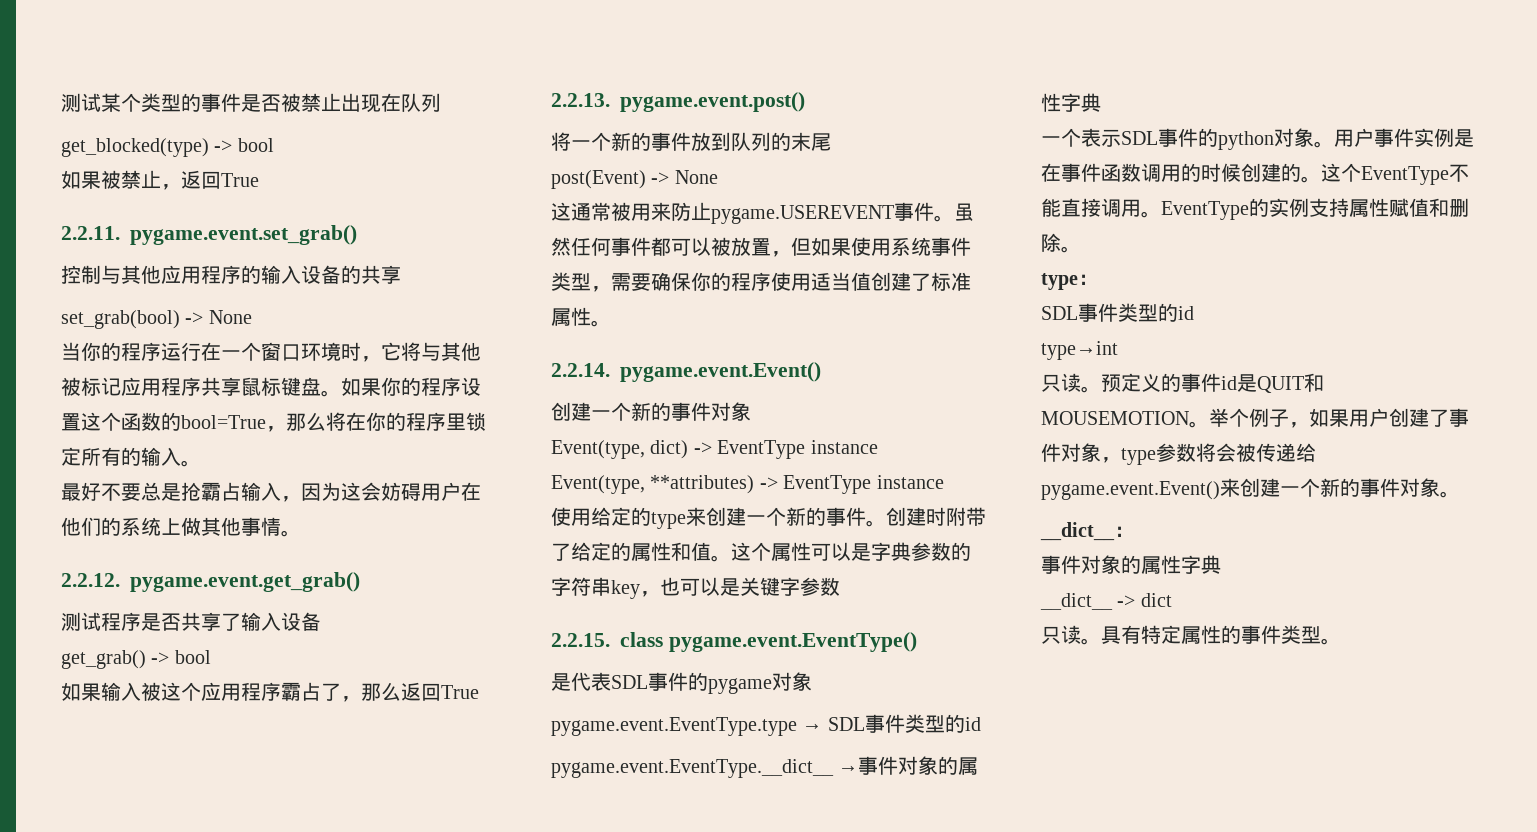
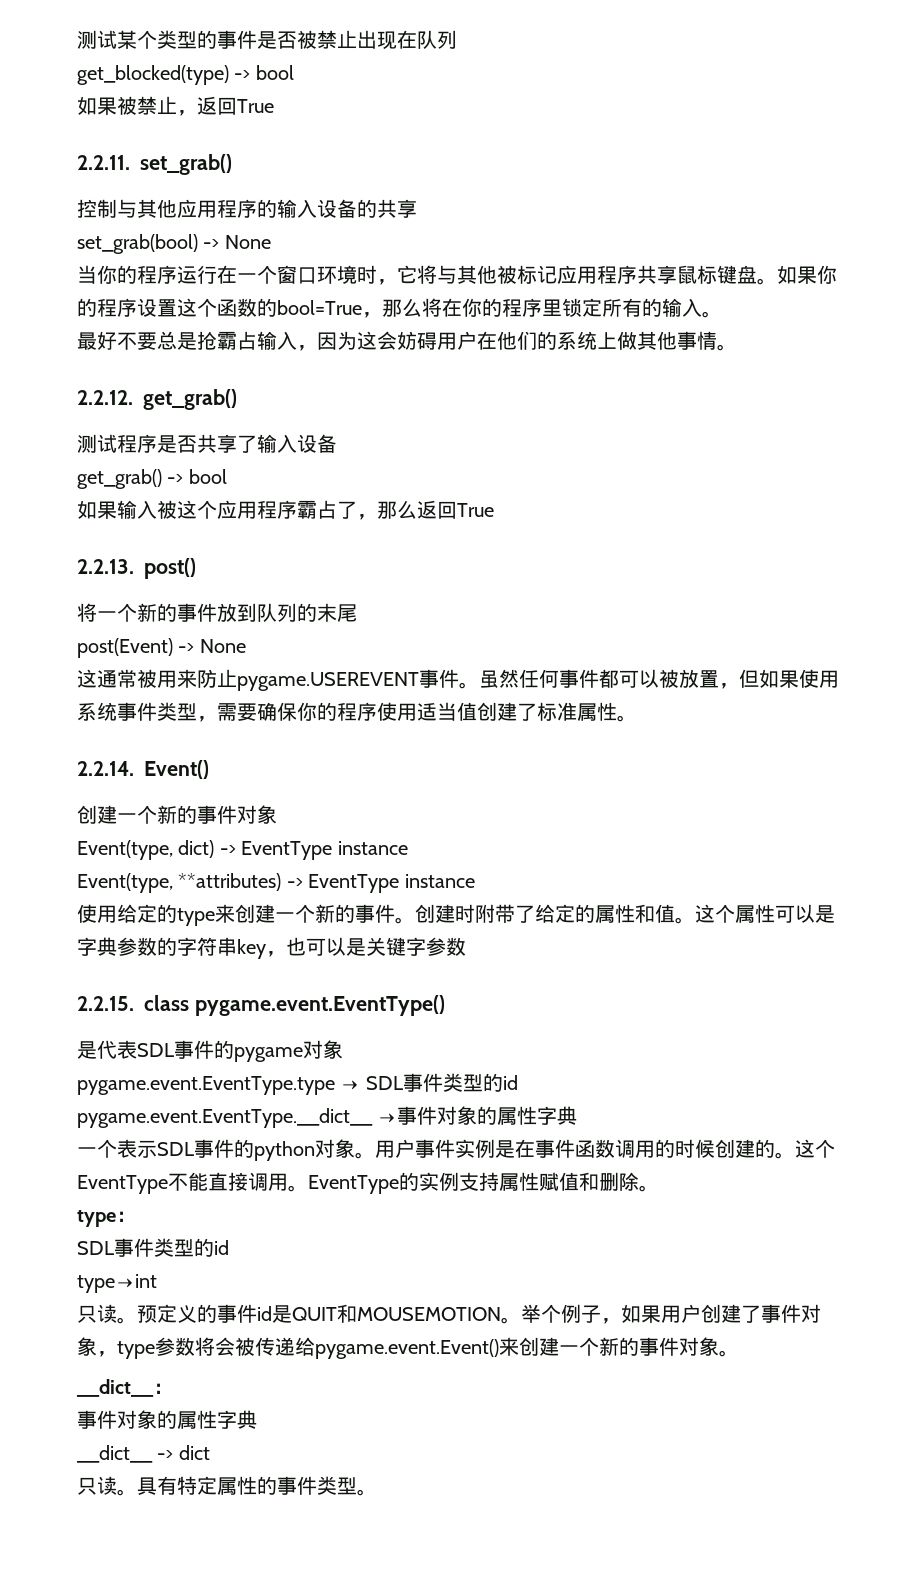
[130,225,357,245] pygame.event.set_grab() -> [140,154,232,175] set_grab()
[130,572,360,592] pygame.event.get_grab() -> [143,389,237,410] get_grab()
[620,92,805,112] pygame.event.post() -> [144,558,196,579] post()
[620,362,821,382] pygame.event.Event() -> [144,760,209,779] Event()

